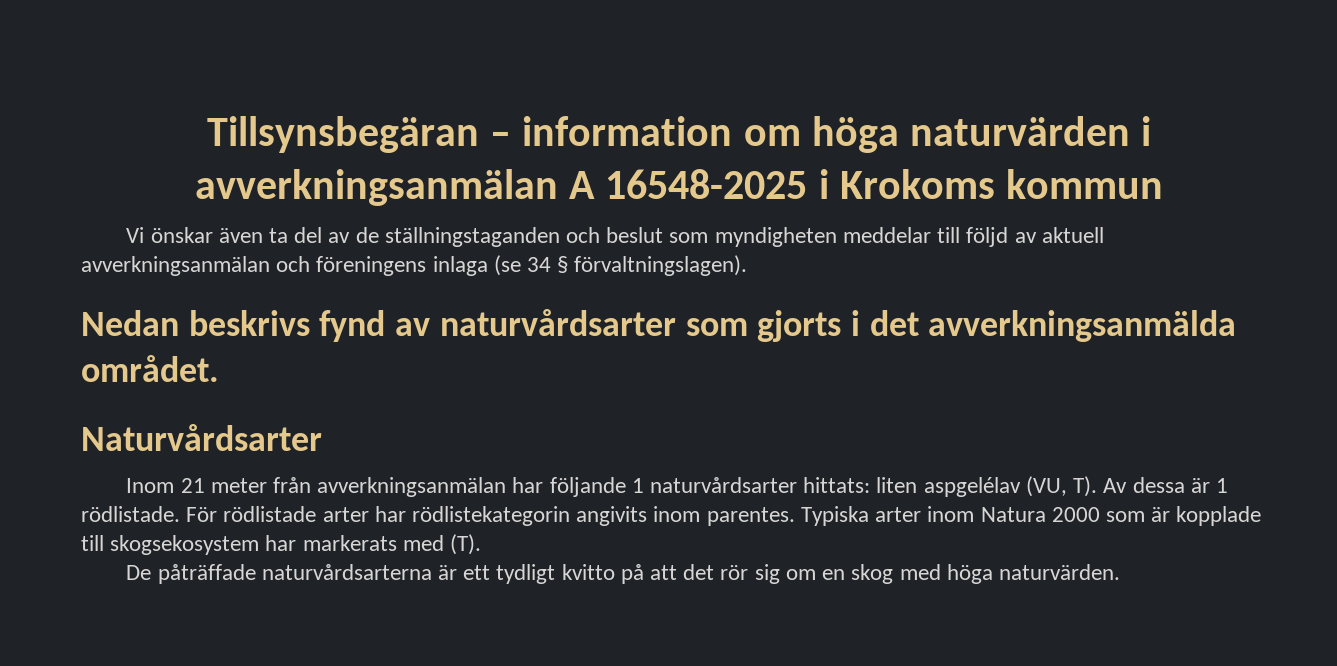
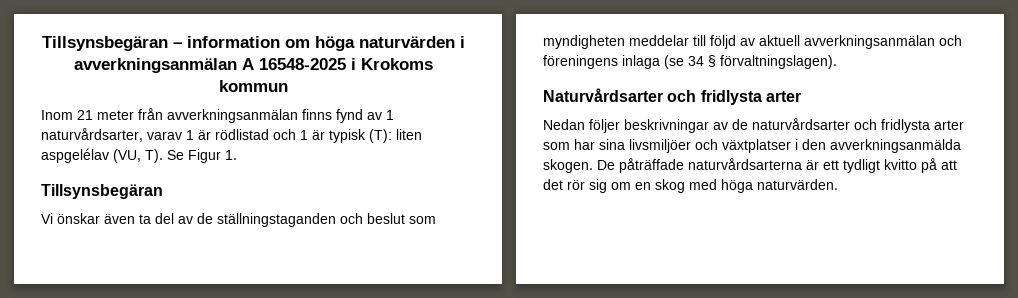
(1164, 184) none -> [41,108,394,123] [41,128,422,143] [41,148,237,163] [41,184,163,199] // Inom 21 meter från avverkningsanmälan finns fynd av 1 naturvårdsarter, varav 1 är rödlistad och 1 är typisk (T): liten aspgelélav (VU, T). Se Figur 1. // Tillsynsbegäran
[81,309,1237,342] [81,355,219,382] [81,424,322,451] [126,476,1228,497] [81,506,1262,526] [81,534,482,555] Nedan beskrivs fynd av naturvårdsarter som gjorts i det avverkningsanmälda området. // Naturvårdsarter // Inom 21 meter från avverkningsanmälan har följande 1 naturvårdsarter hittats: liten aspgelélav (VU, T). Av dessa är 1 rödlistade. För rödlistade arter har rödlistekategorin angivits inom parentes. Typiska arter inom Natura 2000 som är kopplade till skogsekosystem har markerats med (T). // -> [543,88,801,105] [543,118,964,133] [543,139,961,153] [543,159,593,173] Naturvårdsarter och fridlysta arter // Nedan följer beskrivningar av de naturvårdsarter och fridlysta arter som har sina livsmiljöer och växtplatser i den avverkningsanmälda skogen.

